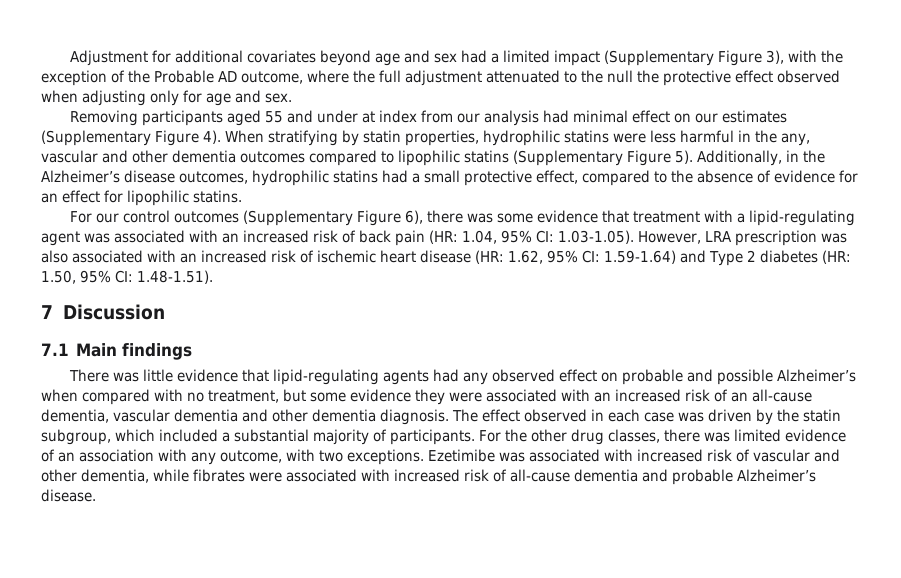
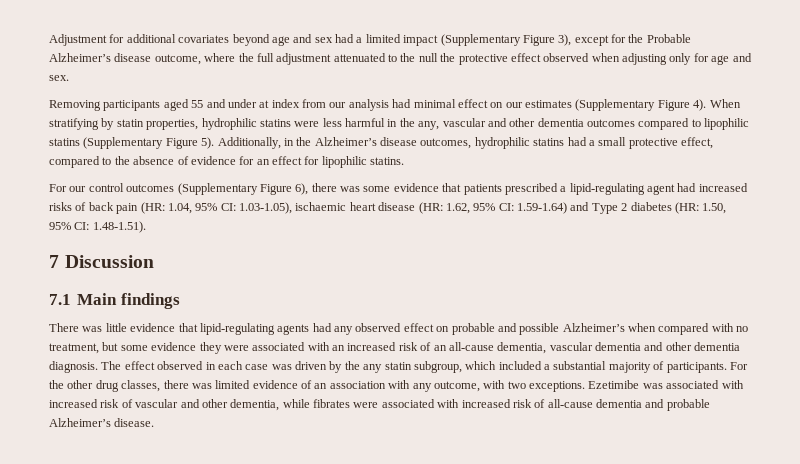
[788,50,844,63] [41,70,237,86] with the exception of the Probable AD -> [574,34,691,46] [49,53,152,62] except for the Probable Alzheimer’s disease
[633,210,734,223] treatment with -> [463,183,558,195] patients prescribed
[84,230,338,243] was associated with an increased risk -> [677,183,748,192] [49,202,72,211] had increased risks
[558,230,847,246] [41,250,376,263] 1.03-1.05). However, LRA prescription was also associated with an increased risk of ischemic -> [239,202,347,214] 1.03-1.05), ischaemic
(799, 415) none -> [363,364,383,373] any

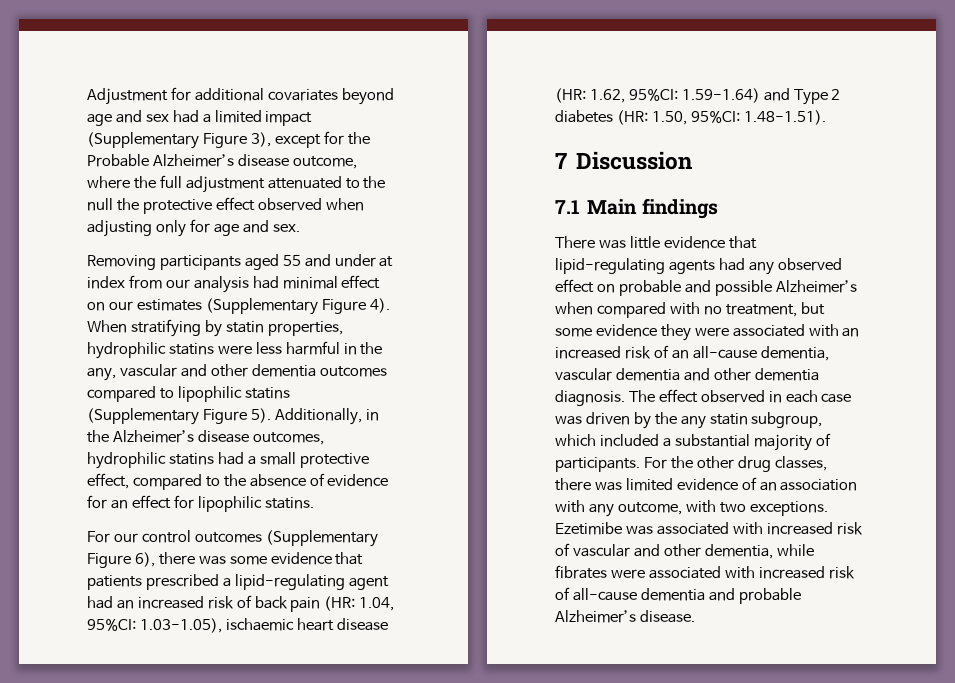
[698,183,748,192] [49,202,72,211] increased risks -> [116,596,234,609] an increased risk
[195,203,236,211] 95% CI: -> [87,618,136,631] 95%CI:
[473,203,514,211] 95% CI: -> [628,88,678,101] 95%CI:
[49,222,90,230] 95% CI: -> [690,110,740,123] 95%CI:

